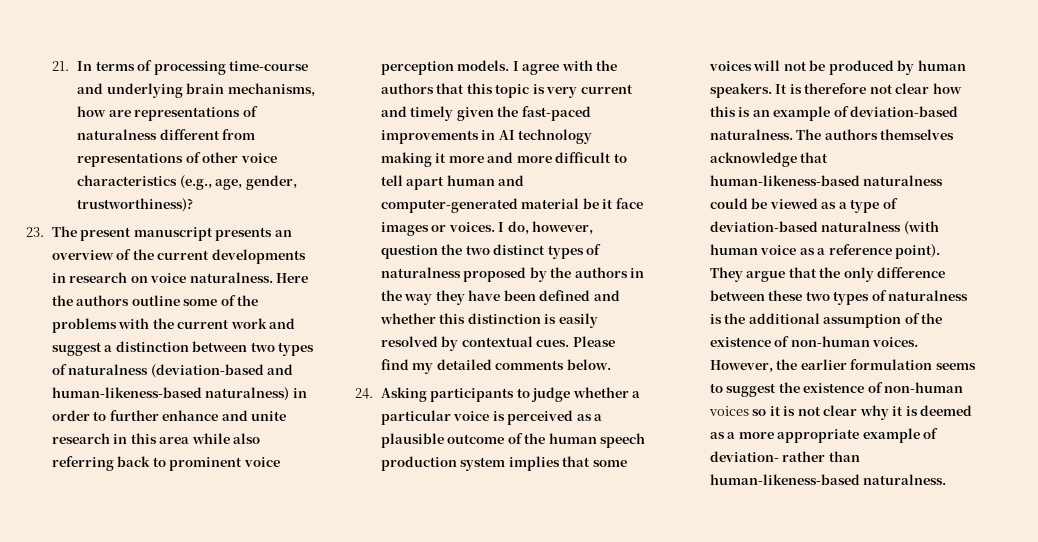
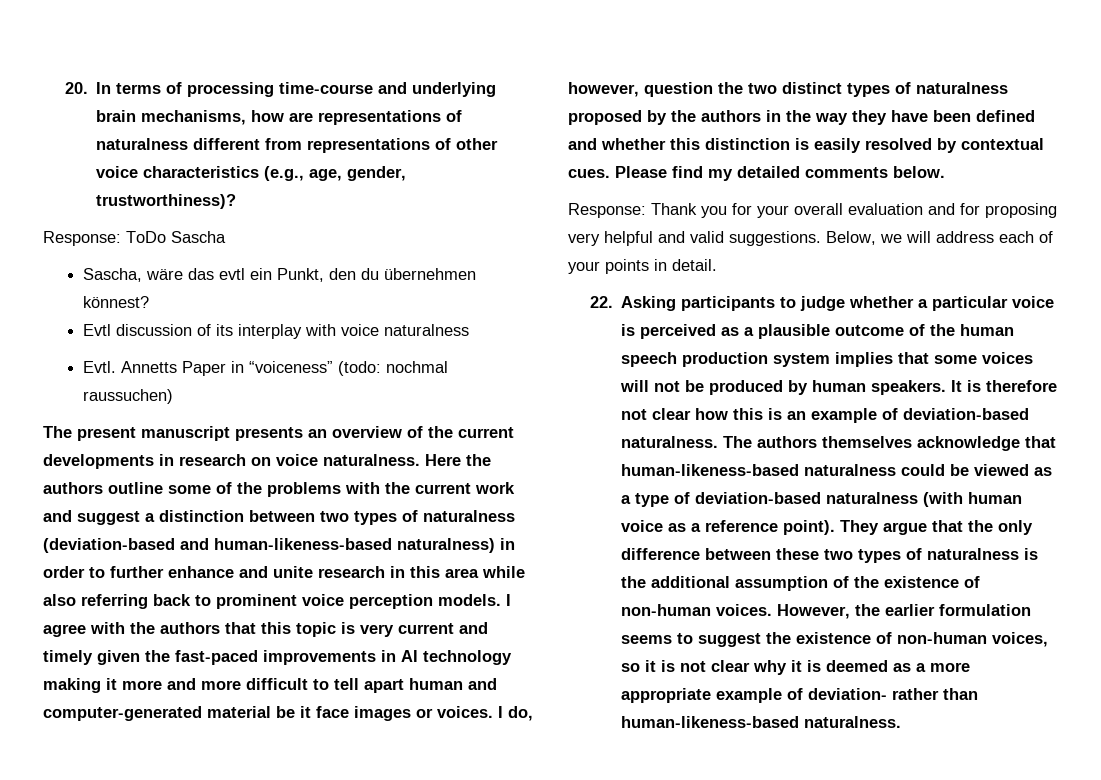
[51,61,69,71] 21. -> [65,82,89,94] 20.
[26,227,44,237] 23. -> [43,231,226,246] [83,268,477,282] [83,296,150,308] [83,324,470,339] [83,361,449,376] [83,389,174,404] Response: ToDo Sascha // Sascha, wäre das evtl ein Punkt, den du übernehmen könnest? // Evtl discussion of its interplay with voice naturalness // Evtl. Annetts Paper in “voiceness” (todo: nochmal raussuchen) //
[355,388,373,399] 24. -> [568,203,1057,218] [568,231,1053,246] [568,259,717,274] [590,296,614,308] Response: Thank you for your overall evaluation and for proposing very helpful and valid suggestions. Below, we will address each of your points in detail. // 22.
[708,406,749,416] voices -> [992,632,1049,647] voices,

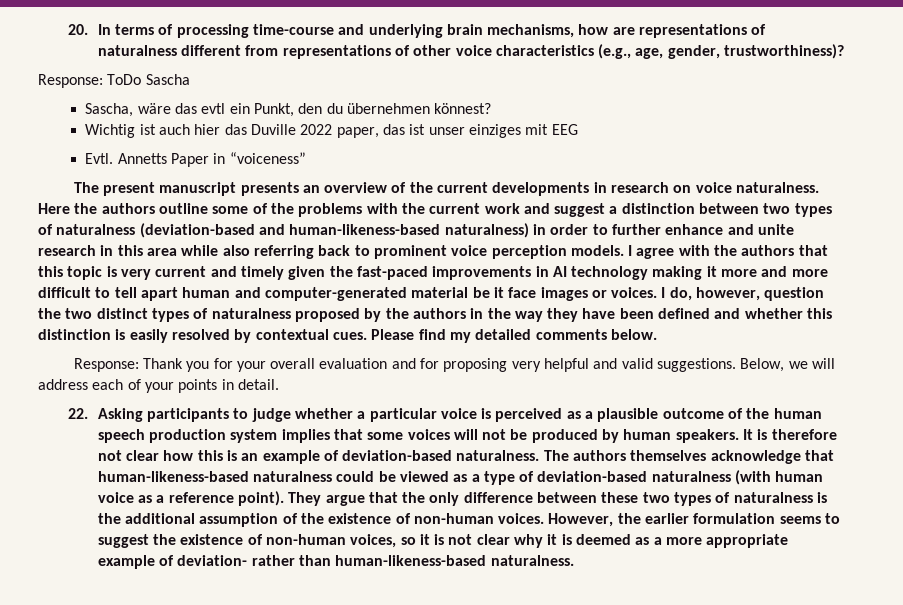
[83,324,470,339] Evtl discussion of its interplay with voice naturalness -> [85,124,578,138] Wichtig ist auch hier das Duville 2022 paper, das ist unser einziges mit EEG
[338,361,449,376] [83,389,174,404] (todo: nochmal raussuchen) -> (306, 158) none

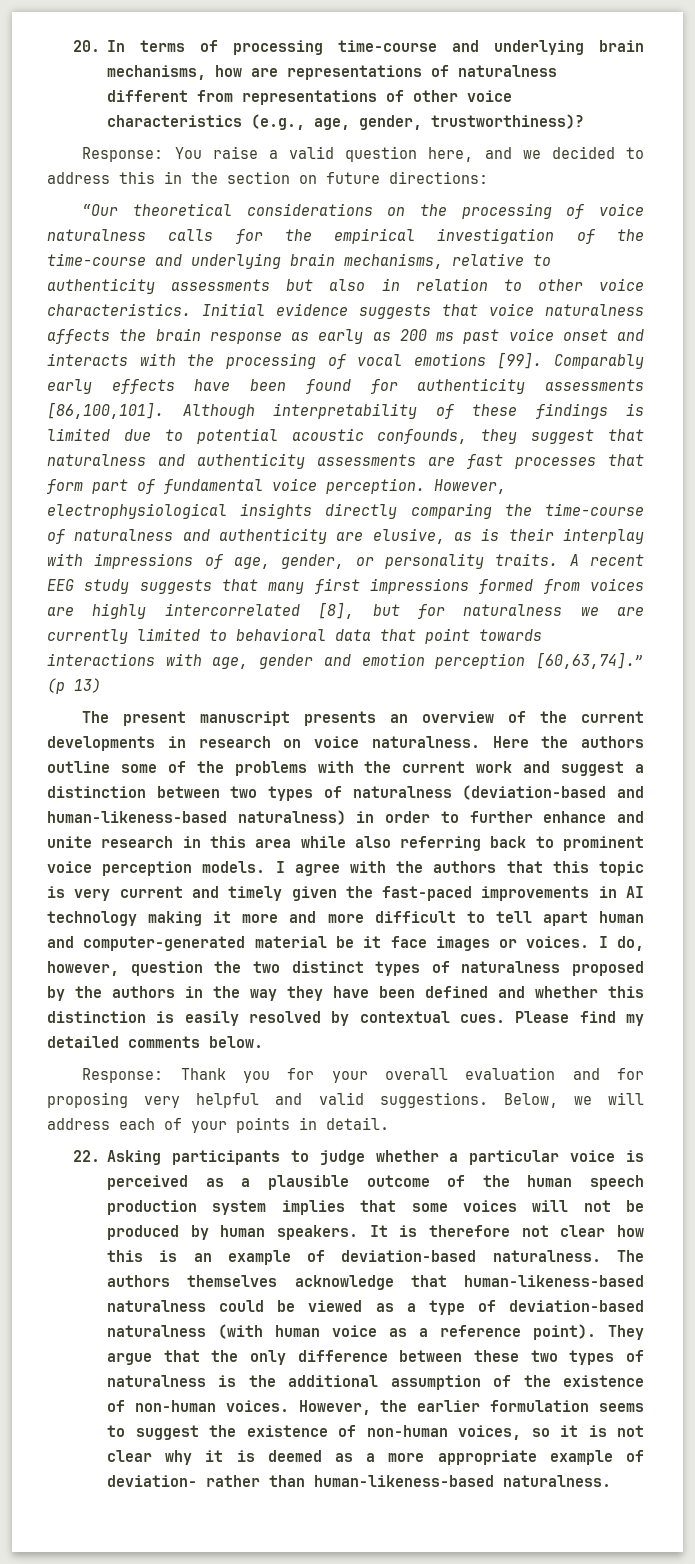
[107,74,190,85] [85,103,492,117] [85,124,578,138] [85,152,306,167] ToDo Sascha // Sascha, wäre das evtl ein Punkt, den du übernehmen könnest? // Wichtig ist auch hier das Duville 2022 paper, das ist unser einziges mit EEG // Evtl. Annetts Paper in “voiceness” -> [174,146,645,162] [47,171,488,184] [82,203,644,219] [47,228,644,244] [47,253,551,269] [47,278,644,294] [47,303,644,319] [47,328,644,344] [47,352,644,369] [47,378,644,394] [47,402,644,419] [47,428,644,444] [47,453,644,469] [47,478,506,494] [47,503,644,519] [47,528,644,544] [47,553,644,569] [47,578,644,594] [47,602,644,619] [47,628,542,644] [47,652,644,669] [47,678,101,694] You raise a valid question here, and we decided to address this in the section on future directions: // “Our theoretical considerations on the processing of voice naturalness calls for the empirical investigation of the time-course and underlying brain mechanisms, relative to authenticity assessments but also in relation to other voice characteristics. Initial evidence suggests that voice naturalness affects the brain response as early as 200 ms past voice onset and interacts with the processing of vocal emotions [99]. Comparably early effects have been found for authenticity assessments [86,100,101]. Although interpretability of these findings is limited due to potential acoustic confounds, they suggest that naturalness and authenticity assessments are fast processes that form part of fundamental voice perception. However, electrophysiological insights directly comparing the time-course of naturalness and authenticity are elusive, as is their interplay with impressions of age, gender, or personality traits. A recent EEG study suggests that many first impressions formed from voices are highly intercorrelated [8], but for naturalness we are currently limited to behavioral data that point towards interactions with age, gender and emotion perception [60,63,74].” (p 13)

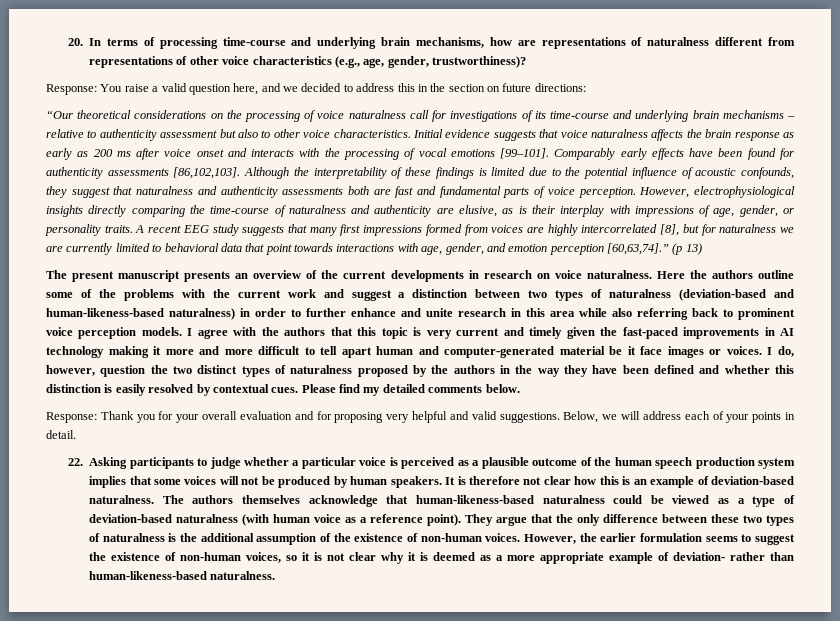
[168,228,644,244] [47,253,443,269] calls for the empirical investigation of the time-course and underlying brain mechanisms, -> [409,110,796,122] call for investigations of its time-course and underlying brain mechanisms –
[171,279,271,291] assessments -> [160,130,218,138] assessment
[381,278,488,291] in relation -> (258, 133) none
[463,329,500,344] past -> [136,148,160,160] after
[497,352,543,369] [99]. -> [500,148,550,159] [99–101].
[47,402,255,419] [86,100,101]. Although -> [173,167,309,179] [86,102,103]. Although the
[196,428,278,444] potential -> [565,167,693,179] the potential influence of
(416, 460) none -> [347,186,369,195] both
[515,454,644,469] [47,479,263,494] processes that form part of fundamental -> [417,186,546,198] and fundamental parts of
[259,654,314,669] gender -> [445,243,484,255] gender,

